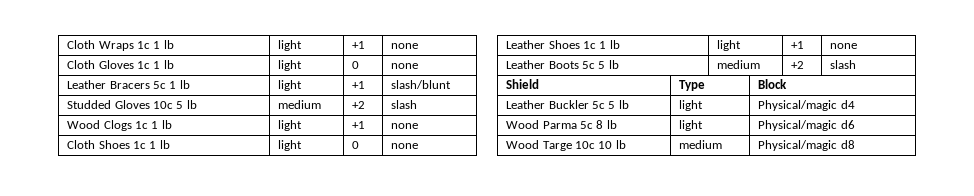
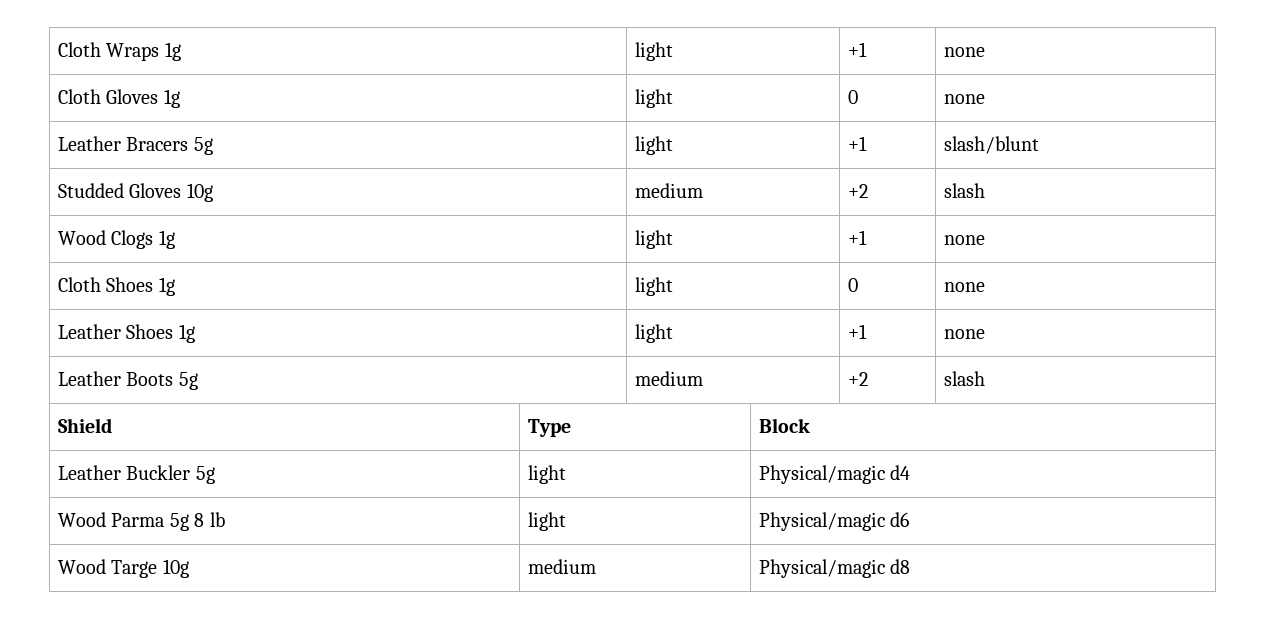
[137,40,174,49] 1c 1 lb -> [164,42,181,61] 1g
[137,60,174,69] 1c 1 lb -> [163,89,180,108] 1g
[153,80,190,89] 5c 1 lb -> [193,137,213,155] 5g
[153,100,197,109] 10c 5 lb -> [186,183,213,202] 10g
[135,120,172,129] 1c 1 lb -> [158,230,175,249] 1g
[133,140,170,149] 1c 1 lb -> [158,277,175,296] 1g
[583,40,620,49] 1c 1 lb -> [178,324,195,343] 1g
[582,60,619,69] 5c 5 lb -> [178,372,198,390] 5g
[592,100,629,109] 5c 5 lb -> [195,466,215,484] 5g
[580,121,594,129] 5c -> [169,513,189,531] 5g
[575,140,626,149] 10c 10 lb -> [162,559,189,578] 10g

